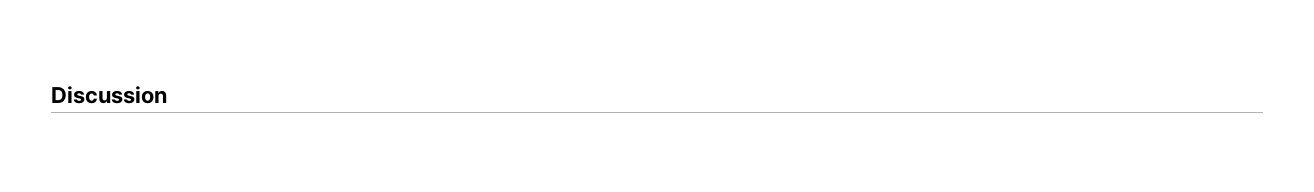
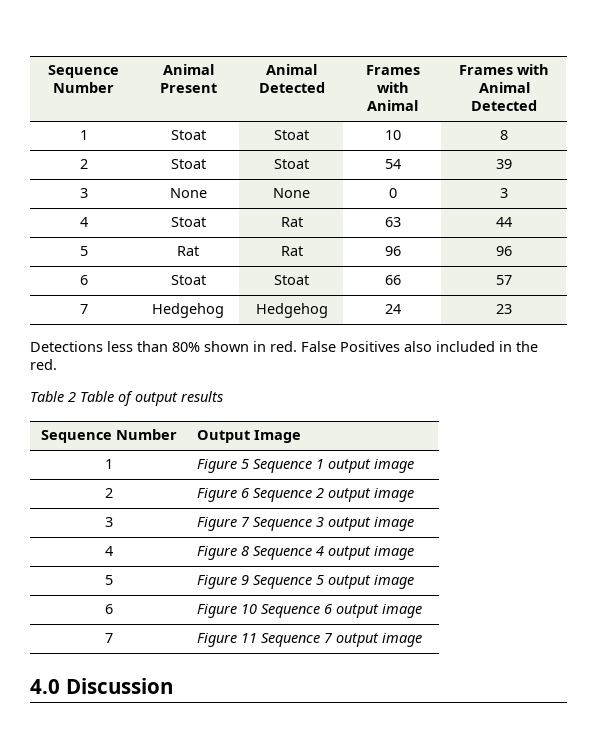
(51, 95) none -> [48,65,119,78] [53,82,114,93] [162,64,214,75] [159,83,217,93] [266,64,317,75] [258,82,325,93] [365,65,420,75] [376,82,409,93] [367,100,418,111] [459,64,549,75] [478,82,530,93] [471,100,537,111] [79,130,88,140] [170,130,206,140] [274,130,309,140] [384,130,401,140] [500,130,508,140] [79,159,88,169] [170,159,206,169] [274,159,309,169] [384,159,401,169] [496,159,512,169] [79,188,88,198] [169,188,207,198] [273,188,310,198] [388,188,397,198] [500,188,508,198] [79,217,88,227] [170,217,206,227] [280,217,303,227] [384,217,401,227] [496,217,512,227] [79,246,88,256] [177,246,199,256] [280,246,303,256] [384,246,401,256] [496,246,512,256] [79,275,88,285] [170,275,206,285] [274,275,309,285] [384,275,401,285] [496,275,512,285] [79,304,88,314] [152,303,224,318] [255,303,328,318] [384,304,401,314] [496,304,512,314] [30,341,538,352] [30,359,57,370] [30,391,223,406] [41,429,177,443] [196,430,301,443] [105,459,113,469] [196,459,414,473] [105,488,113,498] [196,488,414,502] [105,517,113,527] [196,517,414,531] [105,546,113,556] [196,546,414,560] [105,575,113,585] [196,575,414,589] [105,604,113,614] [196,604,422,618] [105,633,113,643] [196,633,422,647] [30,679,60,694] Sequence Number | Animal Present | Animal Detected | Frames with Animal | Frames with Animal Detected // 1 | Stoat | Stoat | 10 | 8 // 2 | Stoat | Stoat | 54 | 39 // 3 | None | None | 0 | 3 // 4 | Stoat | Rat | 63 | 44 // 5 | Rat | Rat | 96 | 96 // 6 | Stoat | Stoat | 66 | 57 // 7 | Hedgehog | Hedgehog | 24 | 23 // Detections less than 80% shown in red. False Positives also included in the red. // Table 2 Table of output results // Sequence Number | Output Image // 1 | Figure 5 Sequence 1 output image // 2 | Figure 6 Sequence 2 output image // 3 | Figure 7 Sequence 3 output image // 4 | Figure 8 Sequence 4 output image // 5 | Figure 9 Sequence 5 output image // 6 | Figure 10 Sequence 6 output image // 7 | Figure 11 Sequence 7 output image // 4.0

